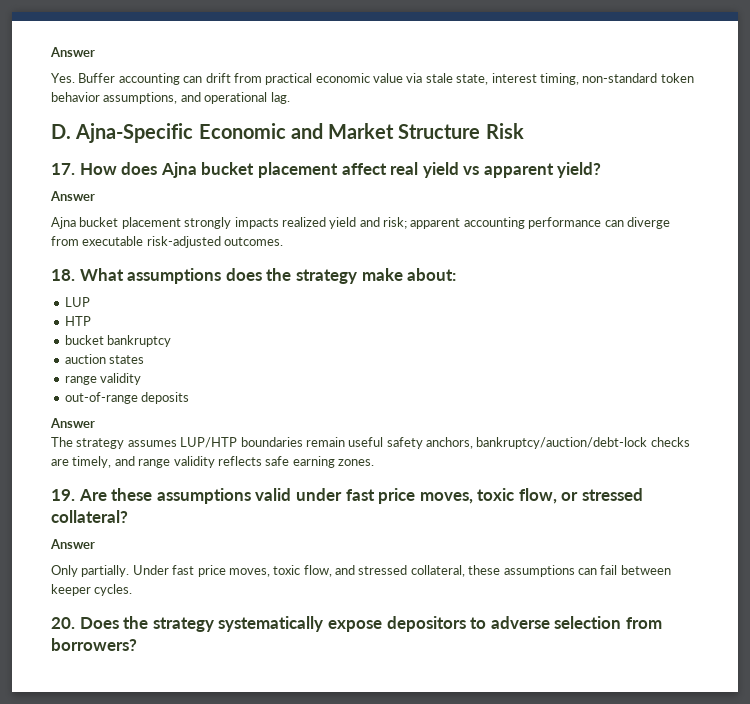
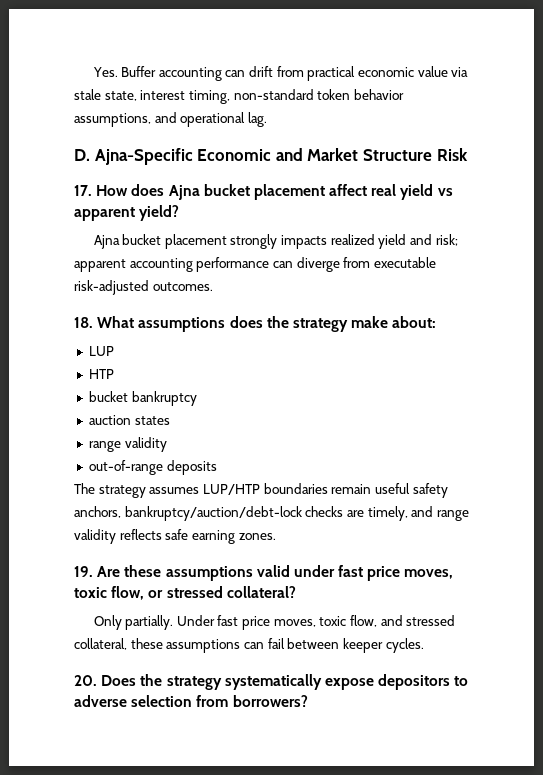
[50,47,95,57] Answer // -> (92, 72) none
[50,191,95,201] // Answer -> (180, 213) none
[50,418,95,428] // Answer -> (217, 467) none
[50,539,95,549] // Answer -> (296, 592) none

